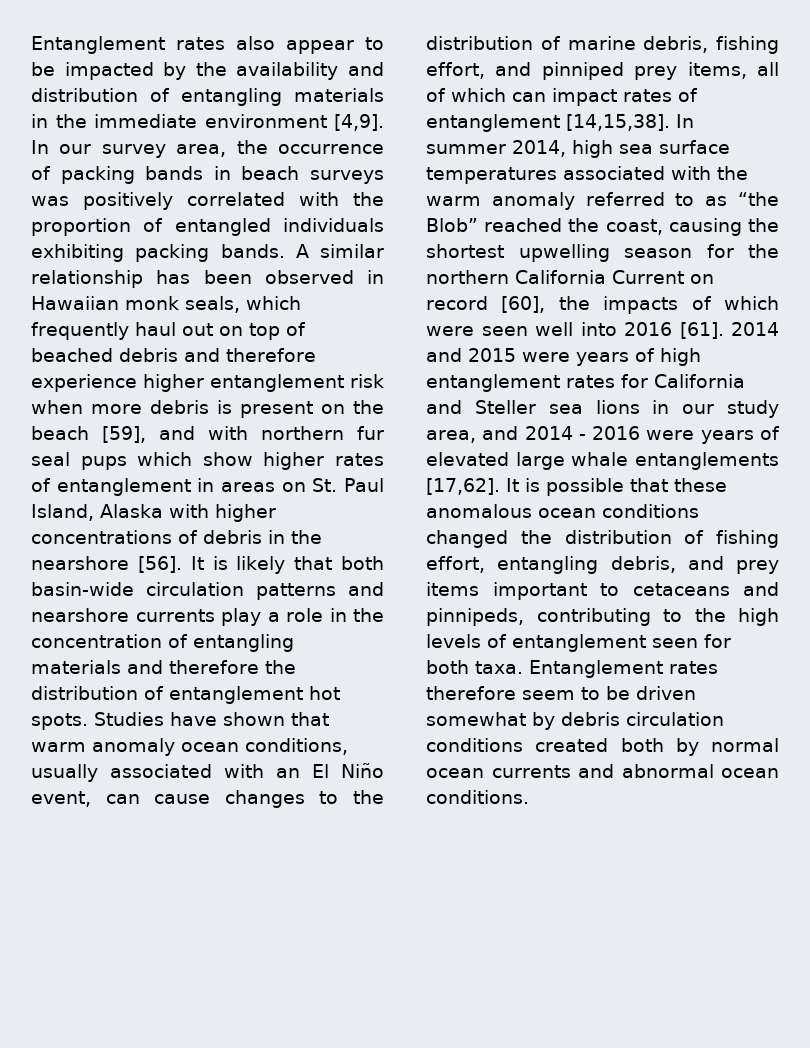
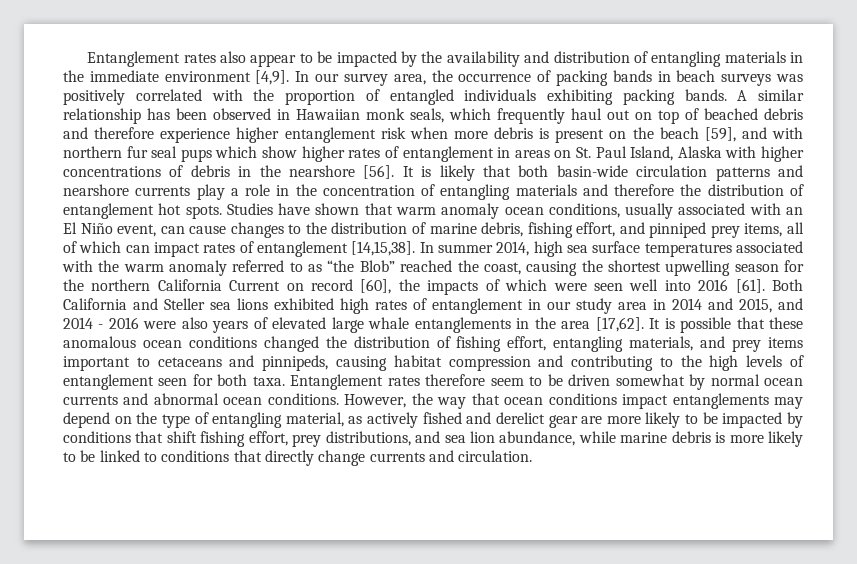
[731,322,779,336] [426,348,701,366] [426,374,648,392] 2014 and 2015 were years of high entanglement rates for -> [771,279,803,291] Both
[652,400,779,418] [426,430,476,443] in our study area, -> [274,298,772,314] exhibited high rates of entanglement in our study area in 2014 and 2015,
(695, 435) none -> [181,317,208,329] also
(779, 461) none -> [516,317,591,329] in the area
[610,556,676,573] debris, -> [629,336,694,351] materials,
(524, 617) none -> [335,355,564,371] causing habitat compression and
[561,712,724,726] [426,738,699,756] debris circulation conditions created both by -> (706, 382) none
(529, 797) none -> [344,393,803,409] [63,412,804,428] [63,431,803,447] [63,450,533,466] However, the way that ocean conditions impact entanglements may depend on the type of entangling material, as actively fished and derelict gear are more likely to be impacted by conditions that shift fishing effort, prey distributions, and sea lion abundance, while marine debris is more likely to be linked to conditions that directly change currents and circulation.

